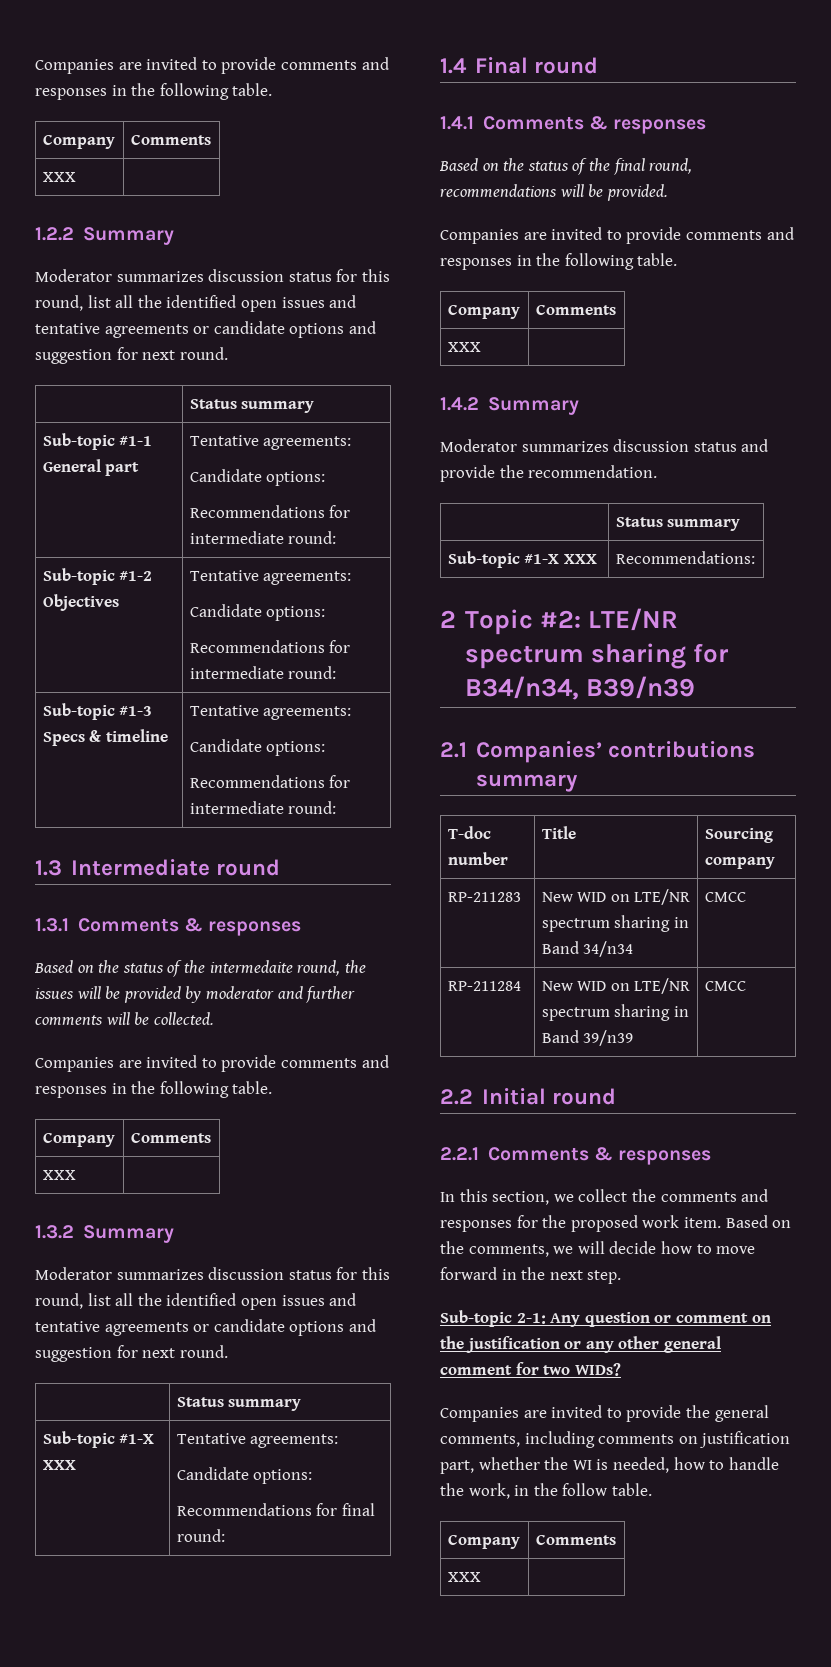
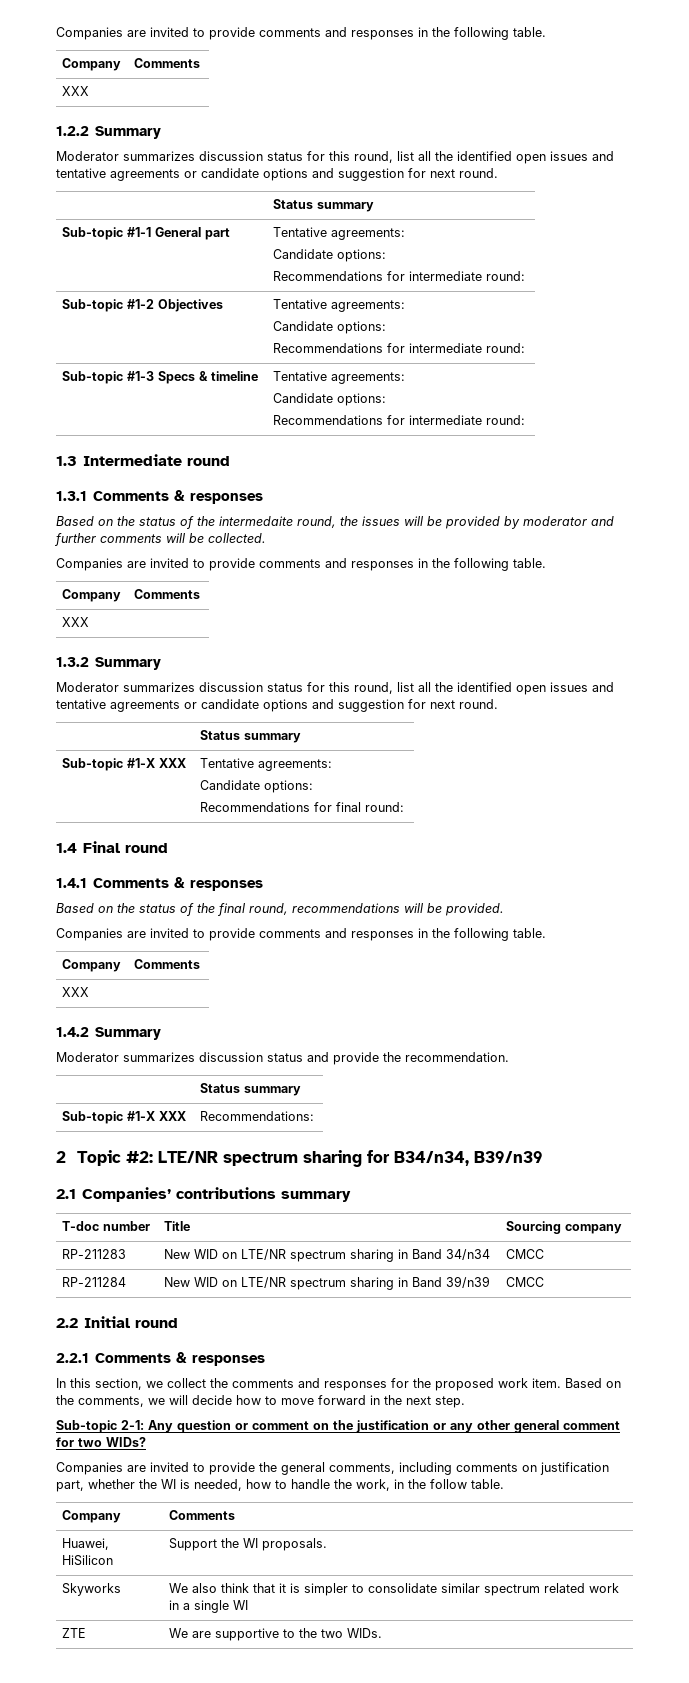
[447,1572,481,1582] XXX | -> [62,1538,110,1550] [62,1555,114,1566] [169,1538,328,1551] [62,1583,122,1596] [169,1583,620,1596] [169,1600,249,1613] [62,1628,87,1638] [169,1628,383,1641] Huawei, HiSilicon | Support the WI proposals. // Skyworks | We also think that it is simpler to consolidate similar spectrum related work in a single WI // ZTE | We are supportive to the two WIDs.

